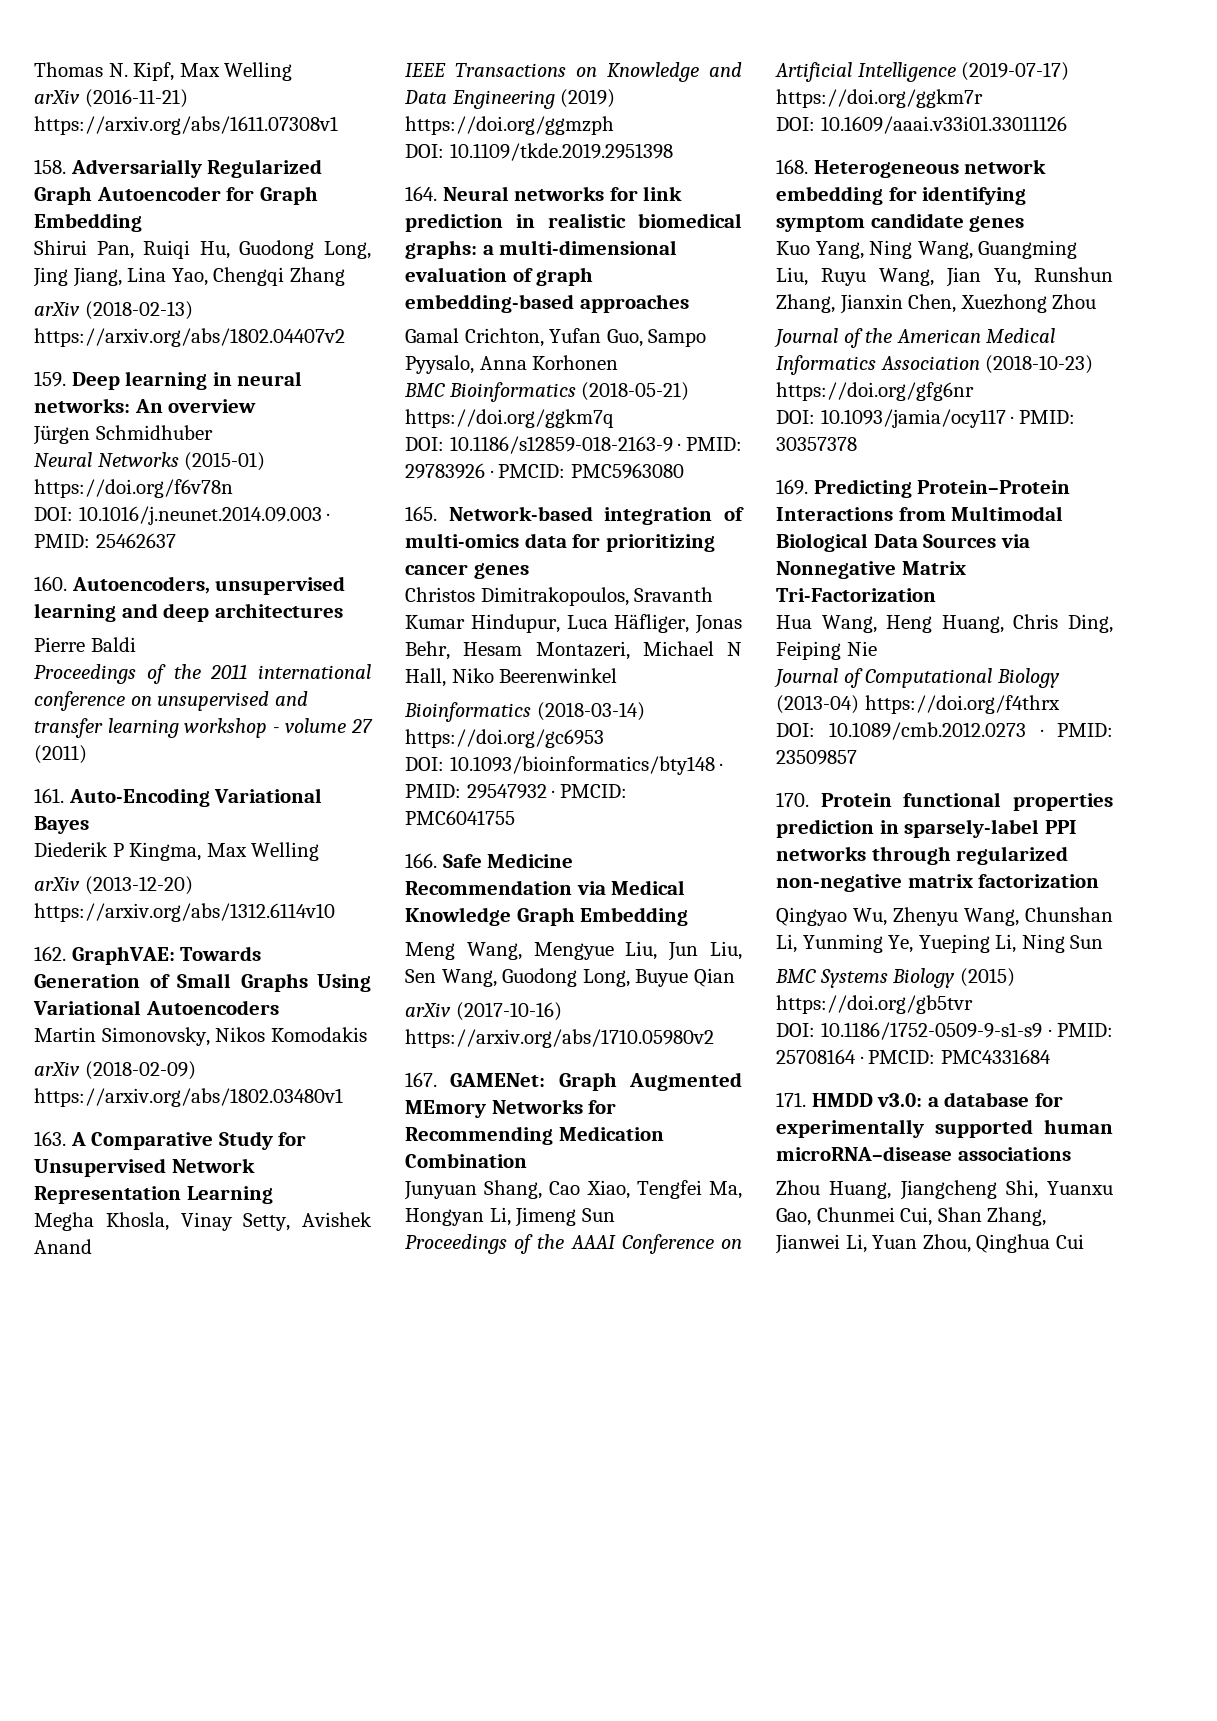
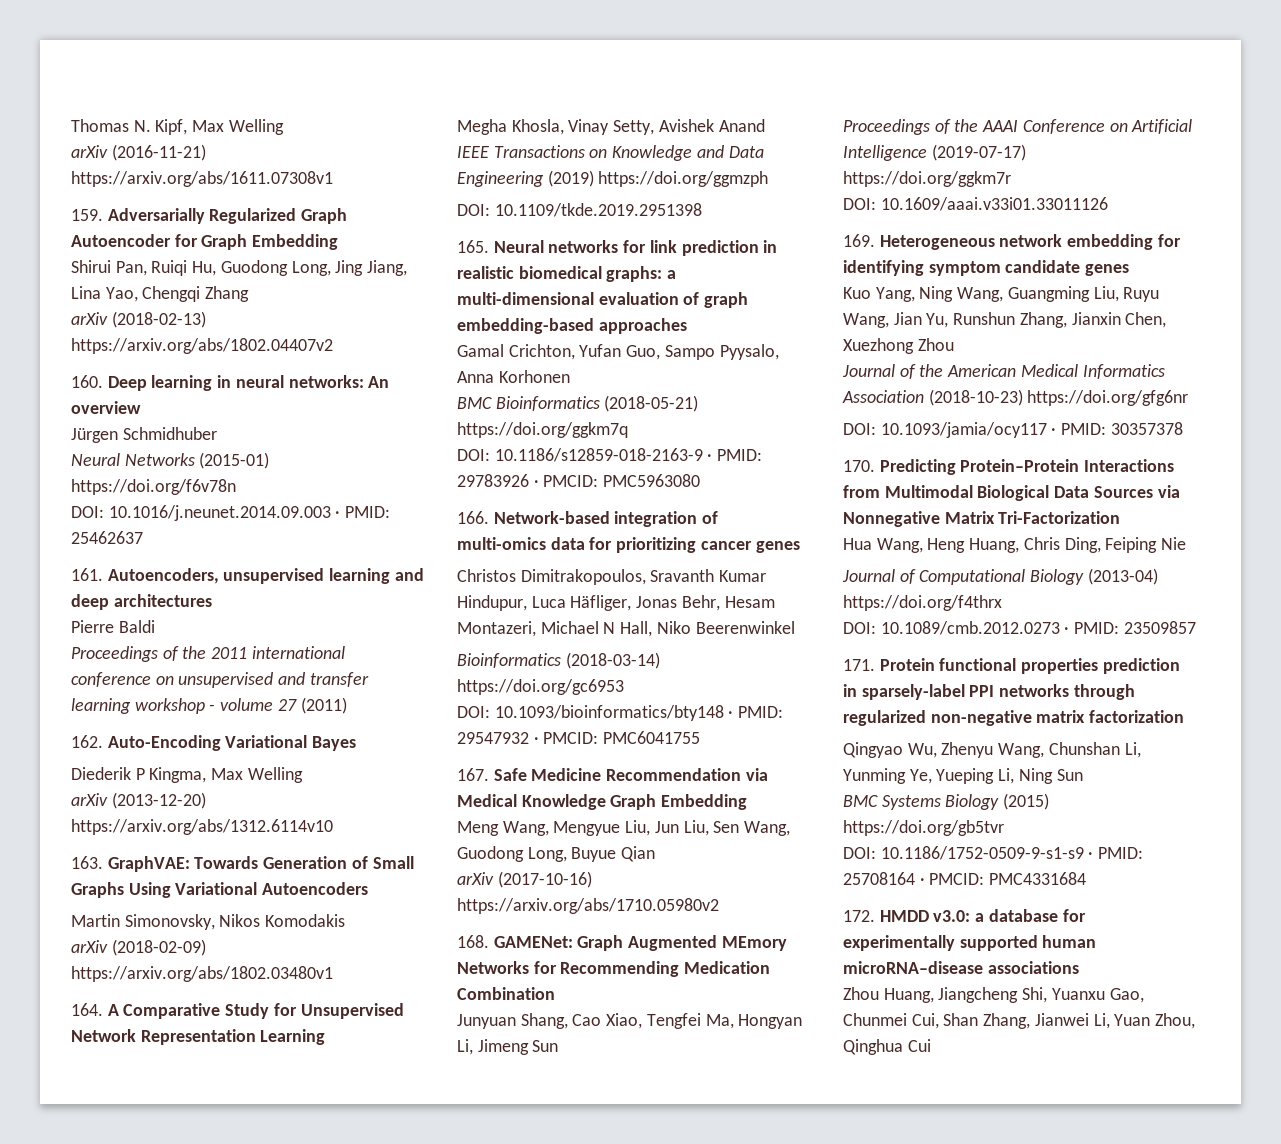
[34,159,66,174] 158. -> [71,209,103,221] 159.
[34,371,66,387] 159. -> [71,375,103,388] 160.
[34,576,67,591] 160. -> [71,568,103,581] 161.
[34,788,64,803] 161. -> [71,735,103,748] 162.
[34,946,66,961] 162. -> [71,856,103,869] 163.
[34,1131,66,1146] 163. -> [71,1003,103,1016] 164.
[405,186,437,201] 164. -> [457,240,489,253] 165.
[405,506,437,521] 165. -> [457,511,489,524] 166.
[405,853,437,868] 166. -> [457,768,489,781] 167.
[405,1072,437,1087] 167. -> [457,935,489,948] 168.
[776,159,808,174] 168. -> [843,234,875,247] 169.
[776,479,808,495] 169. -> [843,460,875,472] 170.
[776,792,809,807] 170. -> [843,659,875,671] 171.
[776,1092,806,1107] 171. -> [843,910,875,922] 172.

